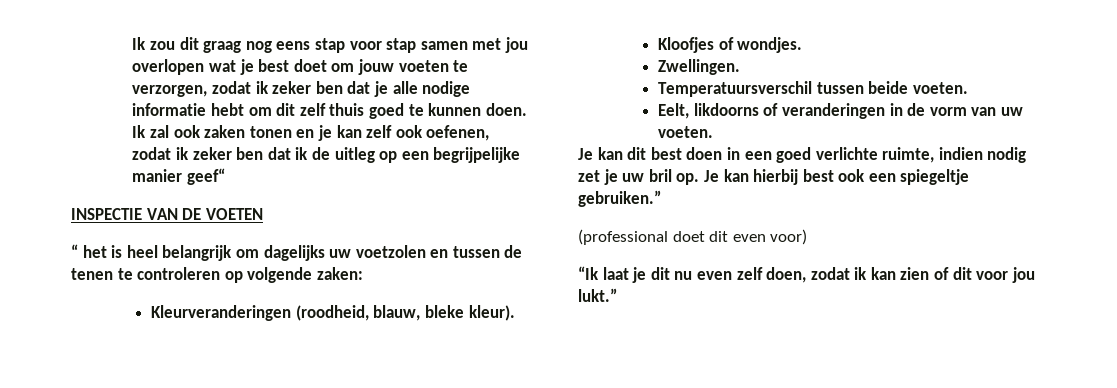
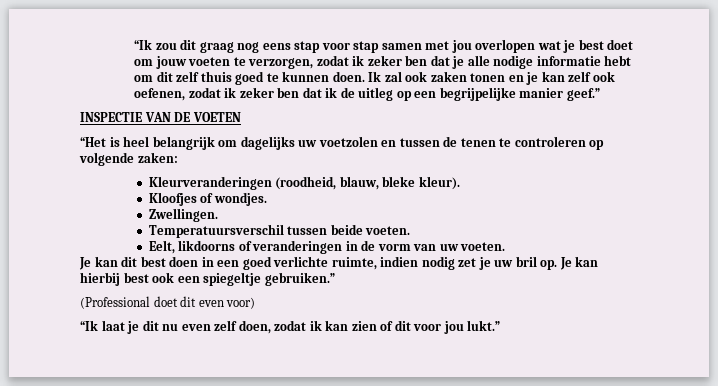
[132,37,147,50] Ik -> [134,39,153,50] “Ik
[187,168,226,185] geef“ -> [566,88,600,101] geef.”
[71,244,107,258] “ het -> [80,137,106,147] “Het
[578,229,668,245] (professional -> [80,296,150,309] (Professional

